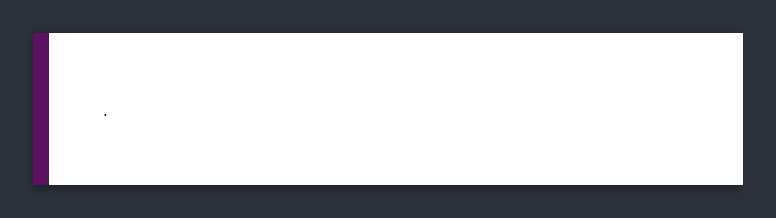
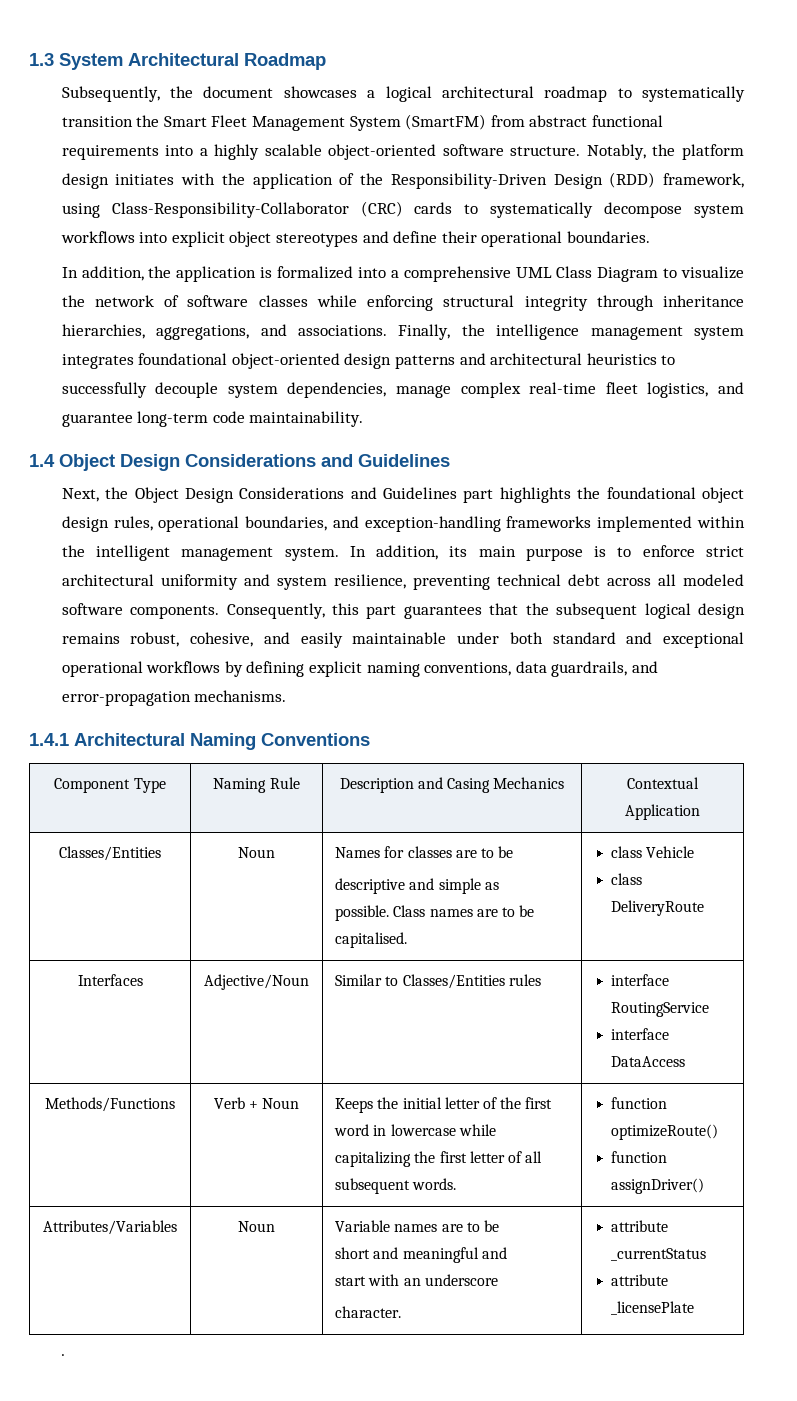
(102, 117) none -> [29,53,326,70] [61,86,745,102] [61,114,664,131] [61,144,745,160] [61,172,744,189] [61,201,745,218] [60,231,651,247] [61,266,744,282] [61,295,744,311] [61,324,744,340] [61,353,676,369] [61,382,744,398] [61,411,364,427] [29,454,450,471] [61,487,744,503] [61,516,745,532] [61,545,744,561] [61,574,745,590] [61,603,746,619] [61,632,744,648] [61,661,659,677] [61,690,287,706] [29,733,370,750] [54,778,166,793] [213,777,300,793] [339,777,565,793] [627,777,699,789] [625,804,700,820] [59,846,161,861] [238,847,275,858] [335,846,514,858] [335,878,499,894] [335,905,535,921] [335,932,408,948] [611,846,695,858] [611,873,643,885] [611,900,705,916] [77,974,143,986] [204,974,309,990] [335,974,541,989] [611,974,670,986] [611,1002,710,1017] [611,1028,670,1040] [611,1056,686,1067] [45,1097,175,1112] [213,1097,300,1109] [335,1097,553,1113] [334,1124,496,1136] [335,1151,543,1167] [335,1178,457,1194] [611,1097,668,1109] [611,1124,719,1140] [611,1151,668,1163] [611,1178,705,1194] [43,1220,177,1235] [238,1221,275,1232] [335,1220,499,1232] [335,1247,507,1263] [335,1274,498,1286] [335,1306,402,1318] [611,1220,669,1232] [611,1248,707,1261] [611,1274,669,1286] [611,1301,695,1315] 1.3 System Architectural Roadmap // Subsequently, the document showcases a logical architectural roadmap to systematically transition the Smart Fleet Management System (SmartFM) from abstract functional requirements into a highly scalable object-oriented software structure. Notably, the platform design initiates with the application of the Responsibility-Driven Design (RDD) framework, using Class-Responsibility-Collaborator (CRC) cards to systematically decompose system workflows into explicit object stereotypes and define their operational boundaries. // In addition, the application is formalized into a comprehensive UML Class Diagram to visualize the network of software classes while enforcing structural integrity through inheritance hierarchies, aggregations, and associations. Finally, the intelligence management system integrates foundational object-oriented design patterns and architectural heuristics to successfully decouple system dependencies, manage complex real-time fleet logistics, and guarantee long-term code maintainability. // 1.4 Object Design Considerations and Guidelines // Next, the Object Design Considerations and Guidelines part highlights the foundational object design rules, operational boundaries, and exception-handling frameworks implemented within the intelligent management system. In addition, its main purpose is to enforce strict architectural uniformity and system resilience, preventing technical debt across all modeled software components. Consequently, this part guarantees that the subsequent logical design remains robust, cohesive, and easily maintainable under both standard and exceptional operational workflows by defining explicit naming conventions, data guardrails, and error-propagation mechanisms. // 1.4.1 Architectural Naming Conventions // Component Type | Naming Rule | Description and Casing Mechanics | Contextual Application // Classes/Entities | Noun | Names for classes are to be // descriptive and simple as // possible. Class names are to be capitalised. | class Vehicle // class DeliveryRoute // Interfaces | Adjective/Noun | Similar to Classes/Entities rules | interface RoutingService // interface DataAccess // Methods/Functions | Verb + Noun | Keeps the initial letter of the first word in lowercase while capitalizing the first letter of all subsequent words. | function optimizeRoute() // function assignDriver() // Attributes/Variables | Noun | Variable names are to be // short and meaningful and // start with an underscore // character. | attribute _currentStatus // attribute _licensePlate //

